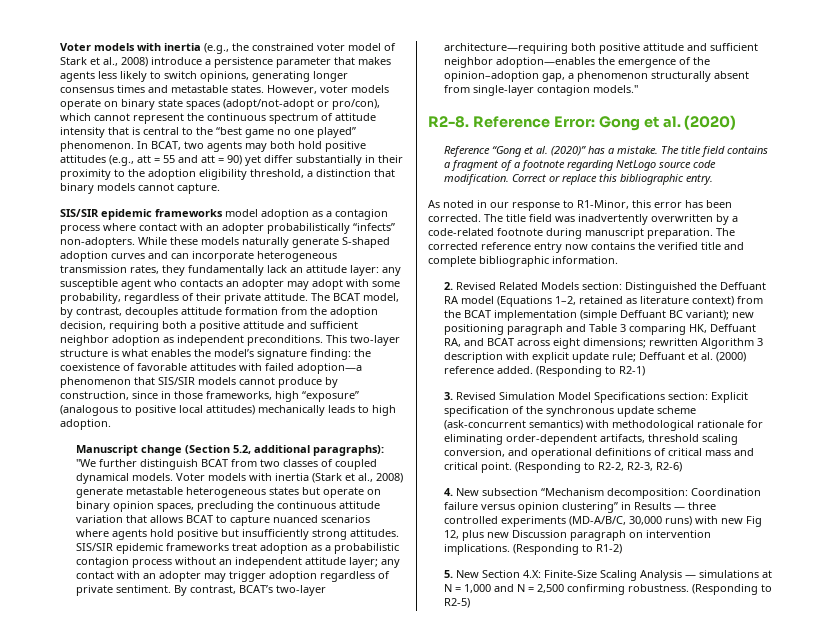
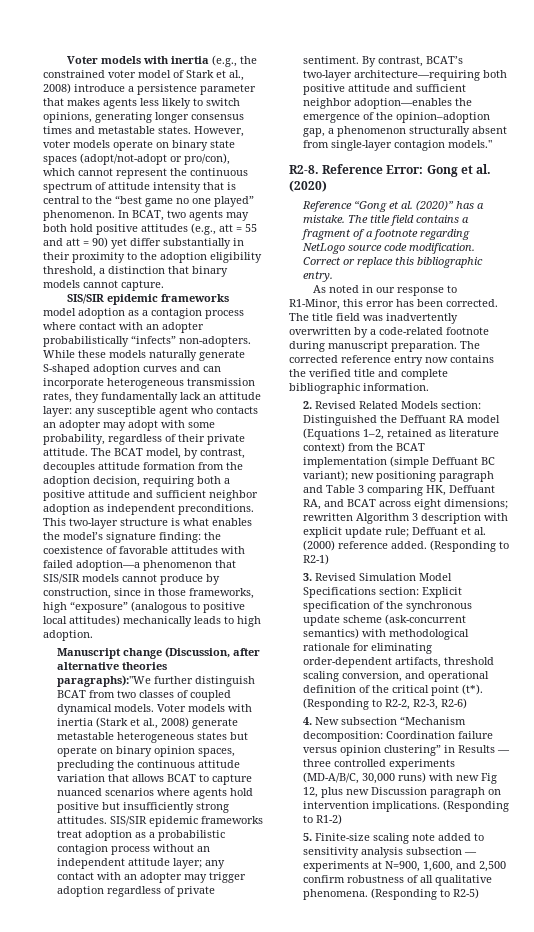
[184,445,384,456] [75,459,96,467] (Section 5.2, additional paragraphs): "We -> [164,647,260,658] [56,662,167,670] [56,675,151,687] (Discussion, after alternative theories paragraphs):"We
[594,448,754,456] [443,462,512,473] definitions of critical mass and critical point. -> [302,684,483,696] definition of the critical point (t*).
[455,570,772,581] [443,584,689,595] New Section 4.X: Finite-Size Scaling Analysis — simulations at N = 1,000 and N = 2,500 confirming robustness. -> [314,833,484,844] [302,847,477,858] [302,861,506,872] [302,875,492,886] [302,889,368,900] Finite-size scaling note added to sensitivity analysis subsection — experiments at N=900, 1,600, and 2,500 confirm robustness of all qualitative phenomena.

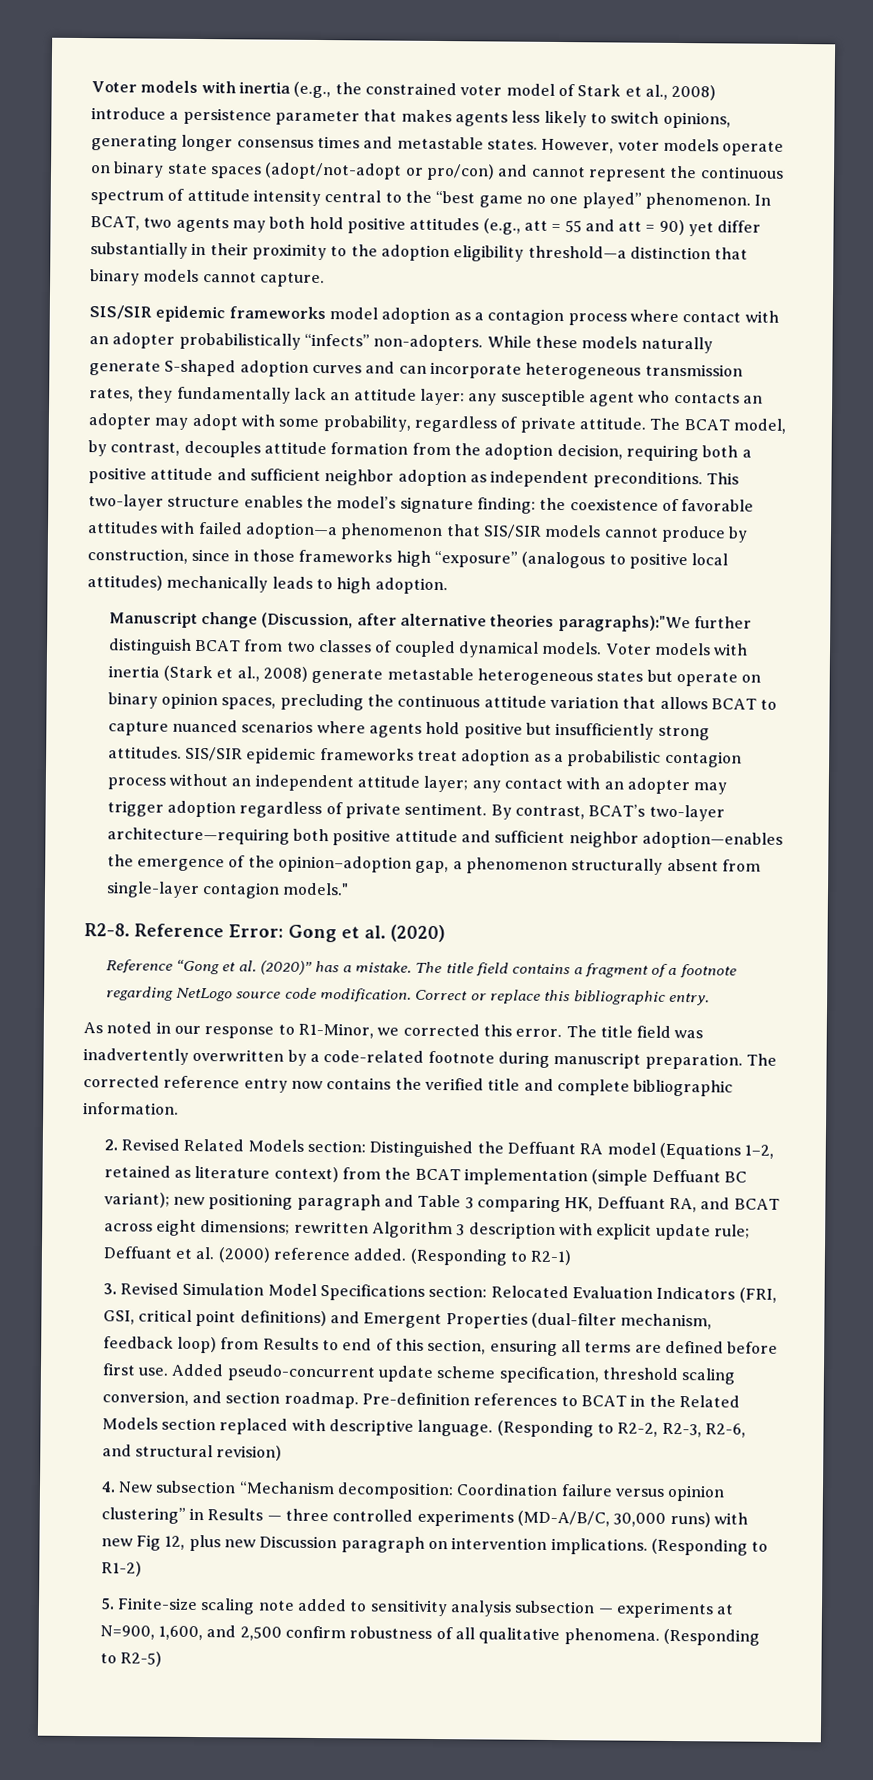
[184,153,230,165] [43,168,75,176] pro/con), which -> [425,163,529,181] pro/con) and
[203,182,236,190] that is -> (321, 198) none
[43,266,105,277] threshold, a -> [527,245,627,259] threshold—a
[178,434,205,442] their -> (518, 422) none
[171,518,209,526] is what -> (241, 502) none
[189,588,254,599] frameworks, -> [298,549,393,563] frameworks
[343,299,498,307] this error has been corrected. -> [377,1023,563,1038] we corrected this error.
[421,587,462,598] [302,601,472,612] [302,614,466,626] [302,628,469,640] [302,643,432,654] [302,657,494,668] [302,671,489,682] [302,684,483,696] [302,698,467,710] Explicit specification of the synchronous update scheme (ask-concurrent semantics) with methodological rationale for eliminating order-dependent artifacts, threshold scaling conversion, and operational definition of the critical point (t*). (Responding to R2-2, R2-3, R2-6) -> [490,1285,777,1303] [102,1309,713,1330] [102,1336,779,1357] [101,1363,737,1385] [101,1390,740,1409] [101,1417,746,1438] [101,1444,283,1461] Relocated Evaluation Indicators (FRI, GSI, critical point definitions) and Emergent Properties (dual-filter mechanism, feedback loop) from Results to end of this section, ensuring all terms are defined before first use. Added pseudo-concurrent update scheme specification, threshold scaling conversion, and section roadmap. Pre-definition references to BCAT in the Related Models section replaced with descriptive language. (Responding to R2-2, R2-3, R2-6, and structural revision)

